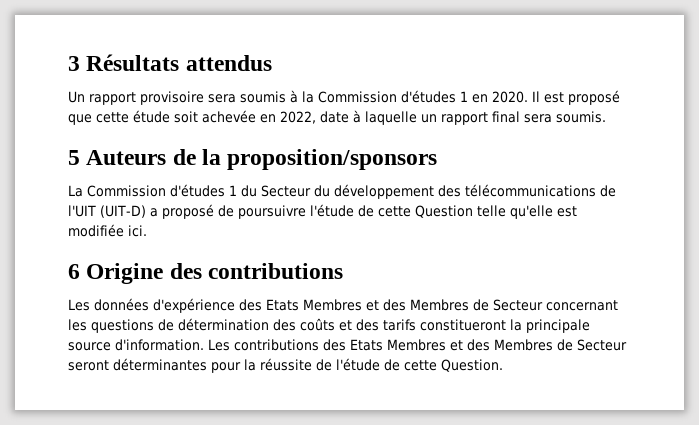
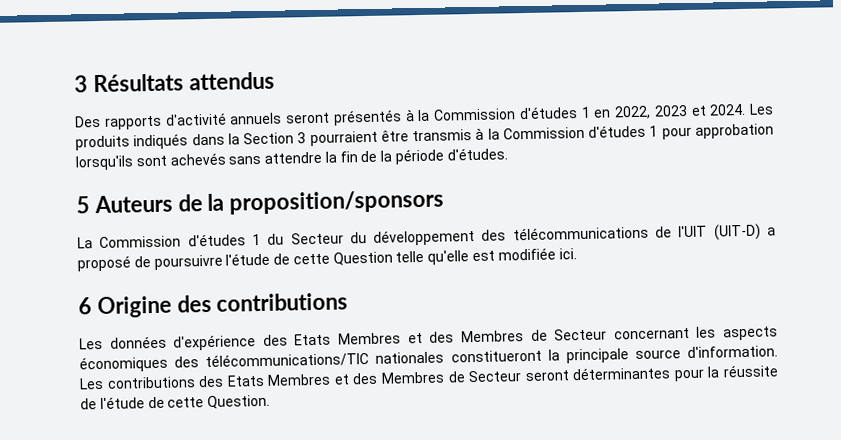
[68,91,286,105] Un rapport provisoire sera soumis -> [75,109,402,130] Des rapports d'activité annuels seront présentés
[492,90,620,105] [68,110,606,125] 2020. Il est proposé que cette étude soit achevée en 2022, date à laquelle un rapport final sera soumis. -> [614,103,774,120] [75,123,774,151] [75,147,508,171] 2022, 2023 et 2024. Les produits indiqués dans la Section 3 pourraient être transmis à la Commission d'études 1 pour approbation lorsqu'ils sont achevés sans attendre la fin de la période d'études.
[91,318,416,333] questions de détermination des coûts et des tarifs -> [723,326,779,341] [79,351,445,373] aspects économiques des télécommunications/TIC nationales

